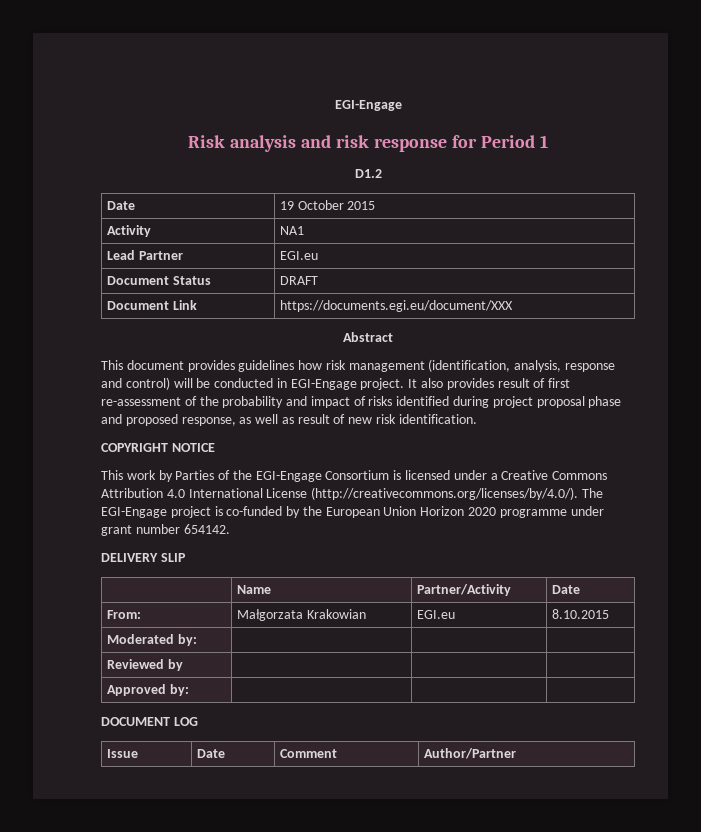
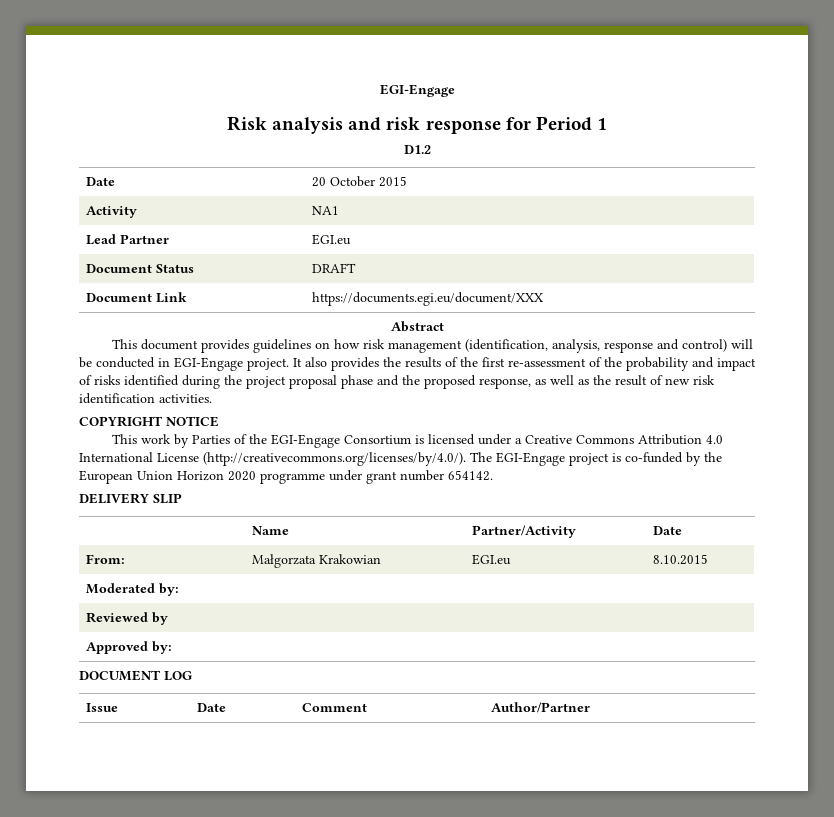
[279,201,294,210] 19 -> [312,177,327,187] 20
(295, 366) none -> [314,342,330,349] on
[497,378,546,388] result of -> [383,357,478,368] the results of the
(490, 402) none -> [224,375,242,385] the
(122, 419) none -> [402,375,420,385] the
(294, 420) none -> [593,375,611,385] the
[398,414,477,424] identification. -> [79,393,212,404] identification activities.

